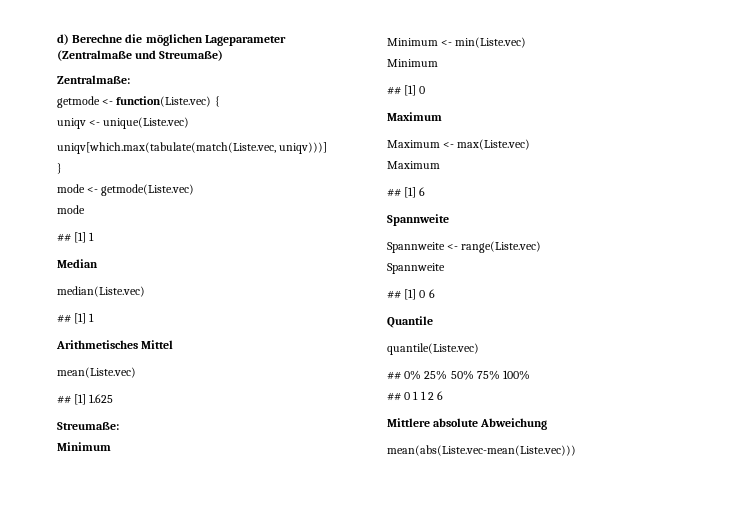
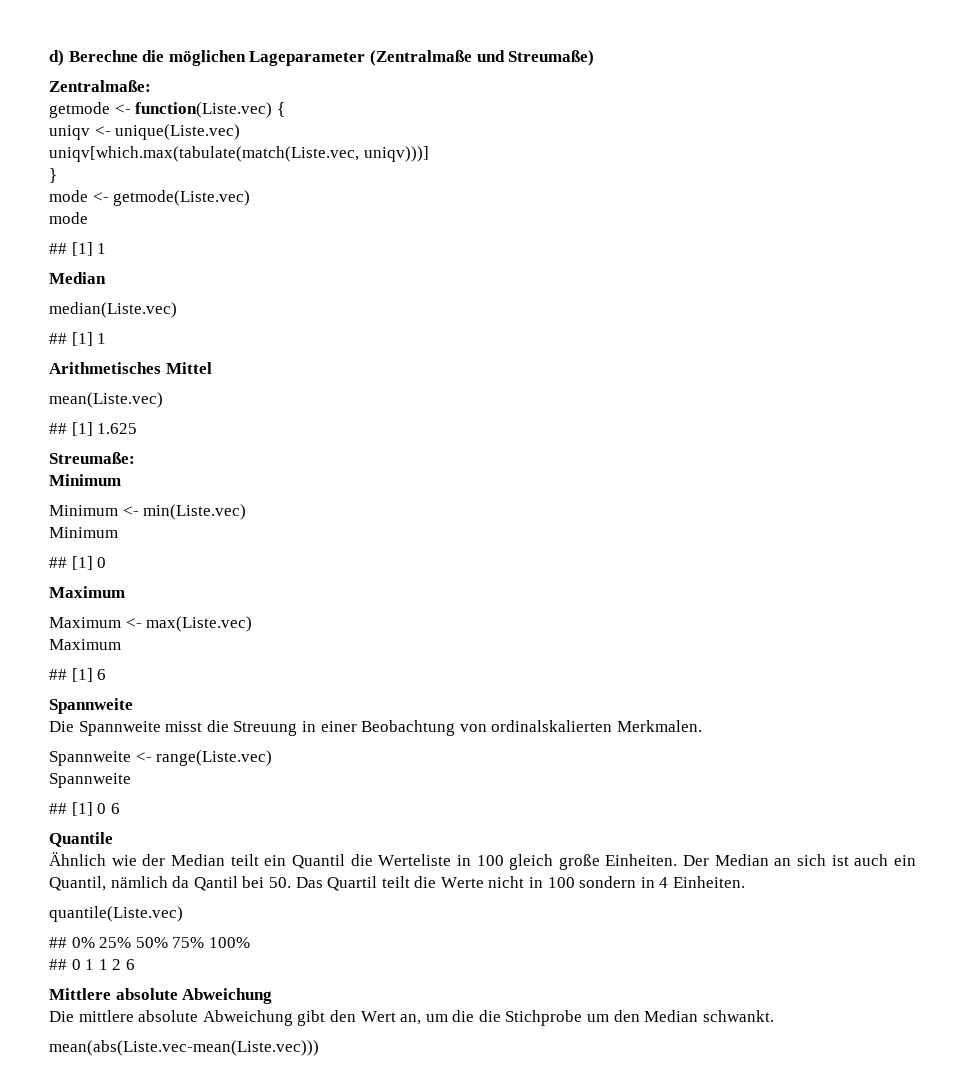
(449, 220) none -> [49,720,702,736] // Die Spannweite misst die Streuung in einer Beobachtung von ordinalskalierten Merkmalen.
(433, 322) none -> [49,852,916,870] [49,876,746,891] // Ähnlich wie der Median teilt ein Quantil die Werteliste in 100 gleich große Einheiten. Der Median an sich ist auch ein Quantil, nämlich da Qantil bei 50. Das Quartil teilt die Werte nicht in 100 sondern in 4 Einheiten.
(548, 424) none -> [49,1010,774,1026] // Die mittlere absolute Abweichung gibt den Wert an, um die die Stichprobe um den Median schwankt.

